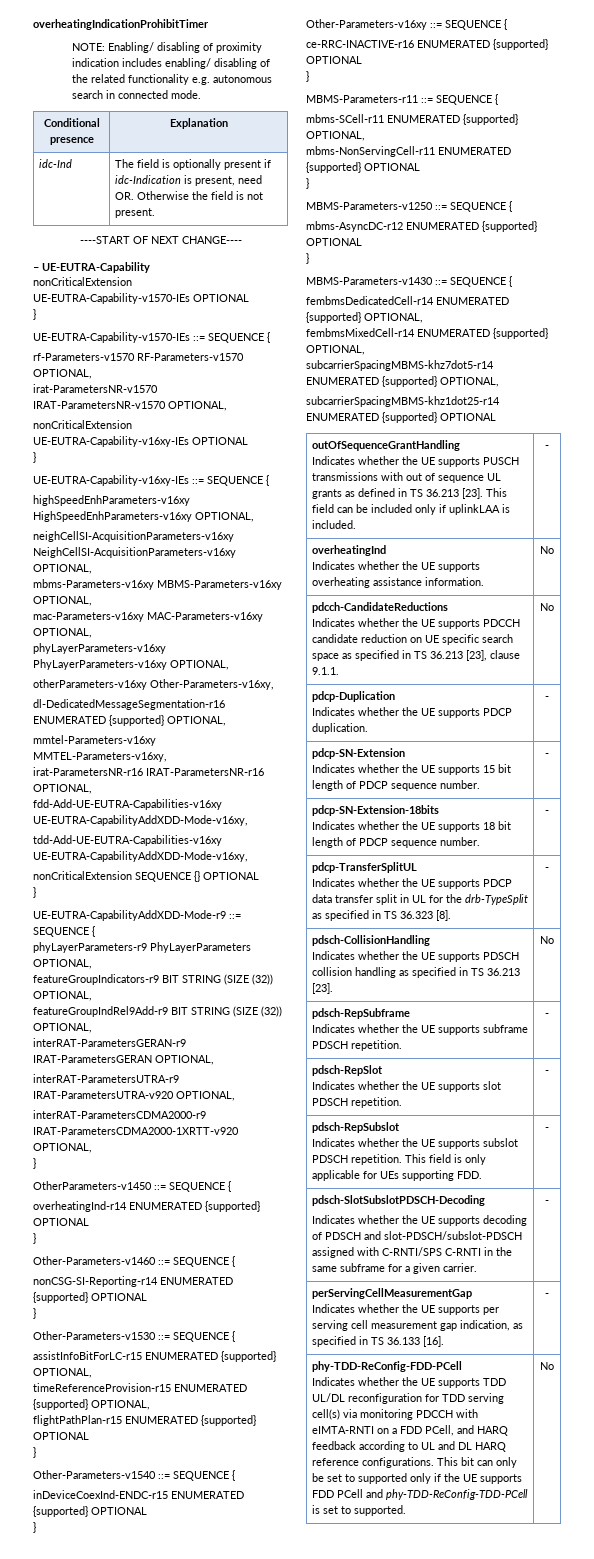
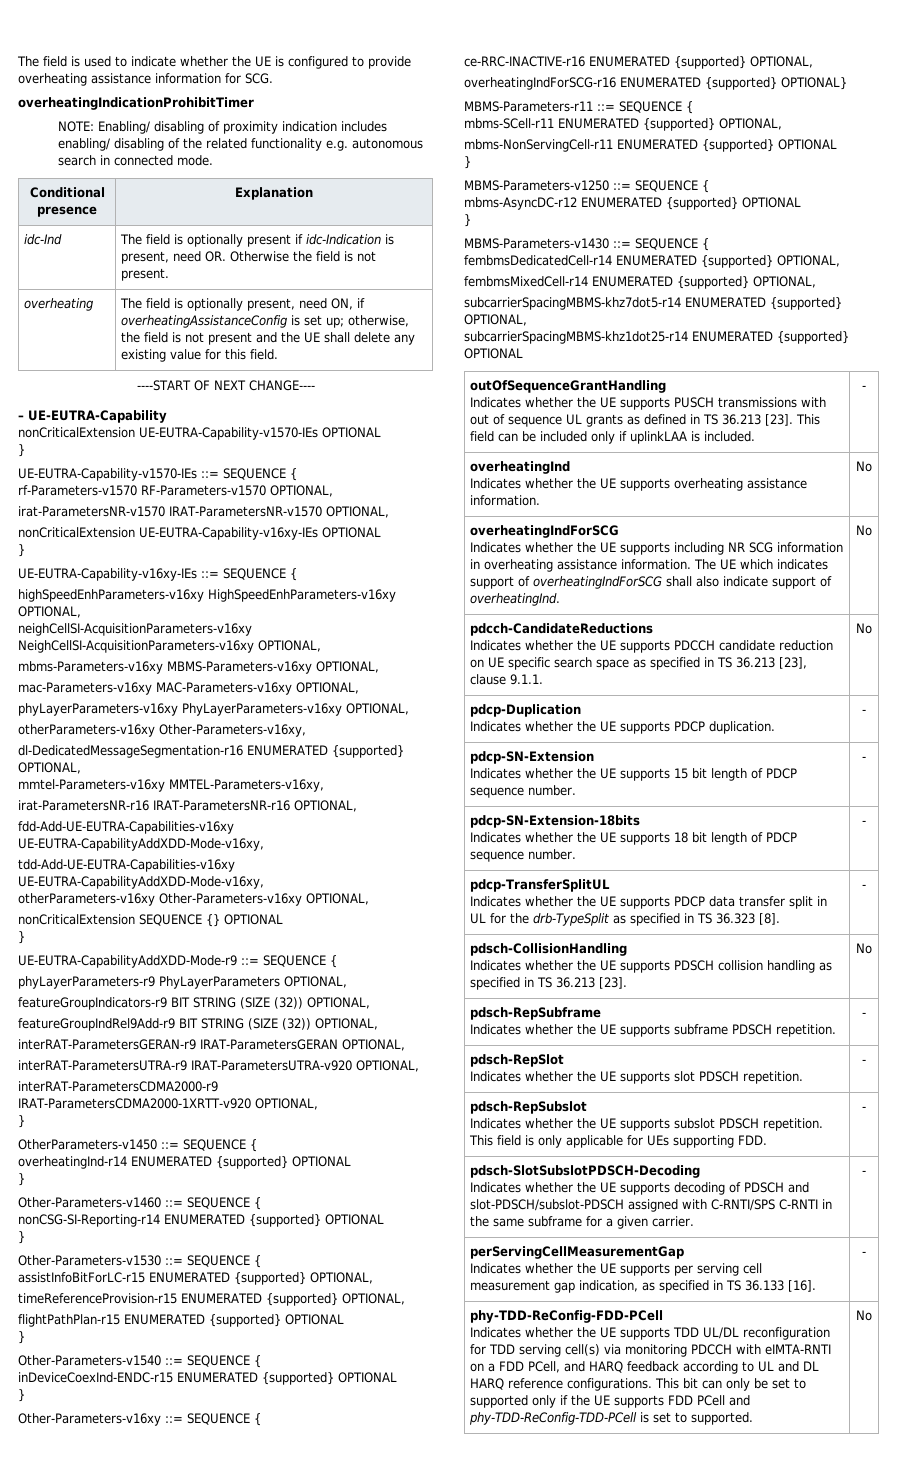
(33, 24) none -> [17,56,411,69] [18,73,273,86] The field is used to indicate whether the UE is configured to provide overheating assistance information for SCG. //
(155, 213) none -> [23,298,93,311] [119,298,365,311] [120,315,409,328] [120,332,415,345] [120,349,278,362] // overheating | The field is optionally present, need ON, if overheatingAssistanceConfig is set up; otherwise, the field is not present and the UE shall delete any existing value for this field.
(248, 856) none -> [18,893,369,906] // otherParameters-v16xy Other-Parameters-v16xy OPTIONAL,
[306,56,362,64] [306,71,309,82] OPTIONAL // } -> [750,56,813,68] [464,77,847,90] OPTIONAL, // overheatingIndForSCG-r16 ENUMERATED {supported} OPTIONAL}
(554, 550) none -> [469,525,619,538] [469,542,843,555] [469,559,828,572] [469,576,832,589] [469,593,560,606] [856,525,872,536] // overheatingIndForSCG // Indicates whether the UE supports including NR SCG information in overheating assistance information. The UE which indicates support of overheatingIndForSCG shall also indicate support of overheatingInd. | No

